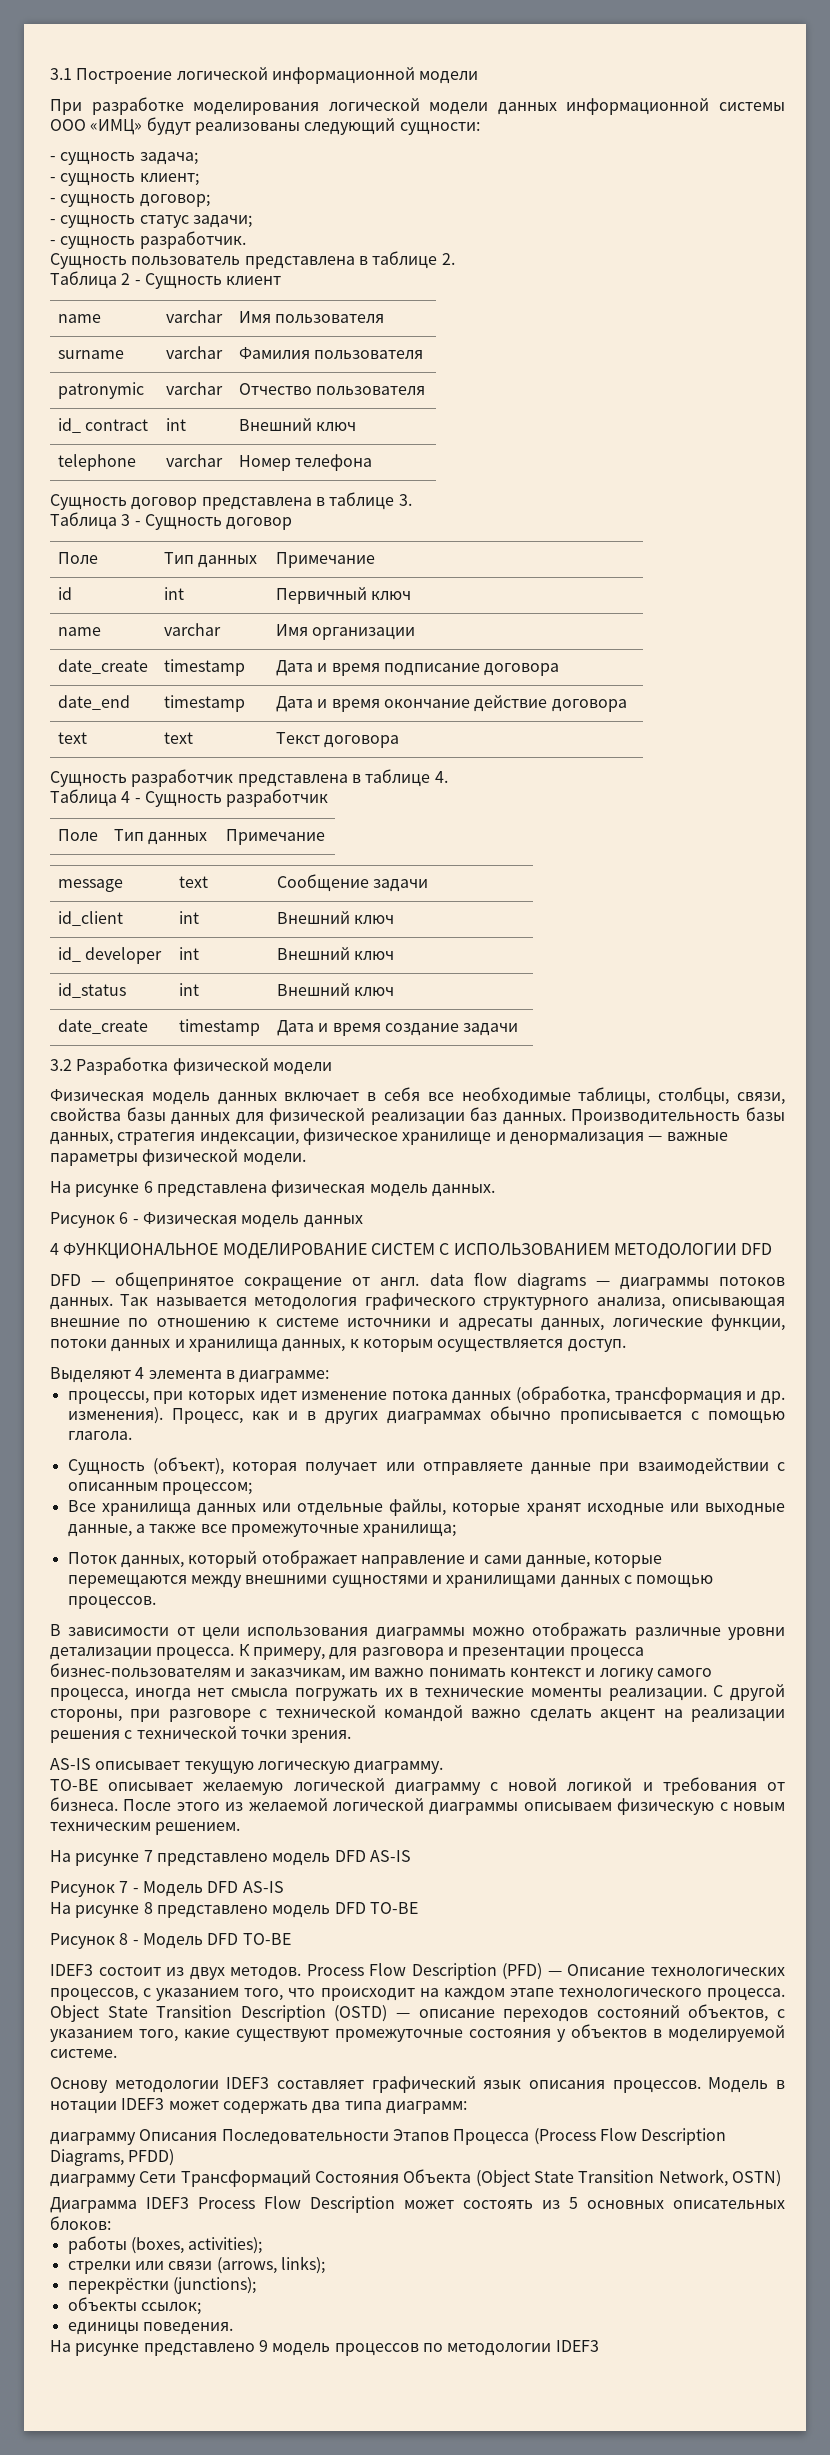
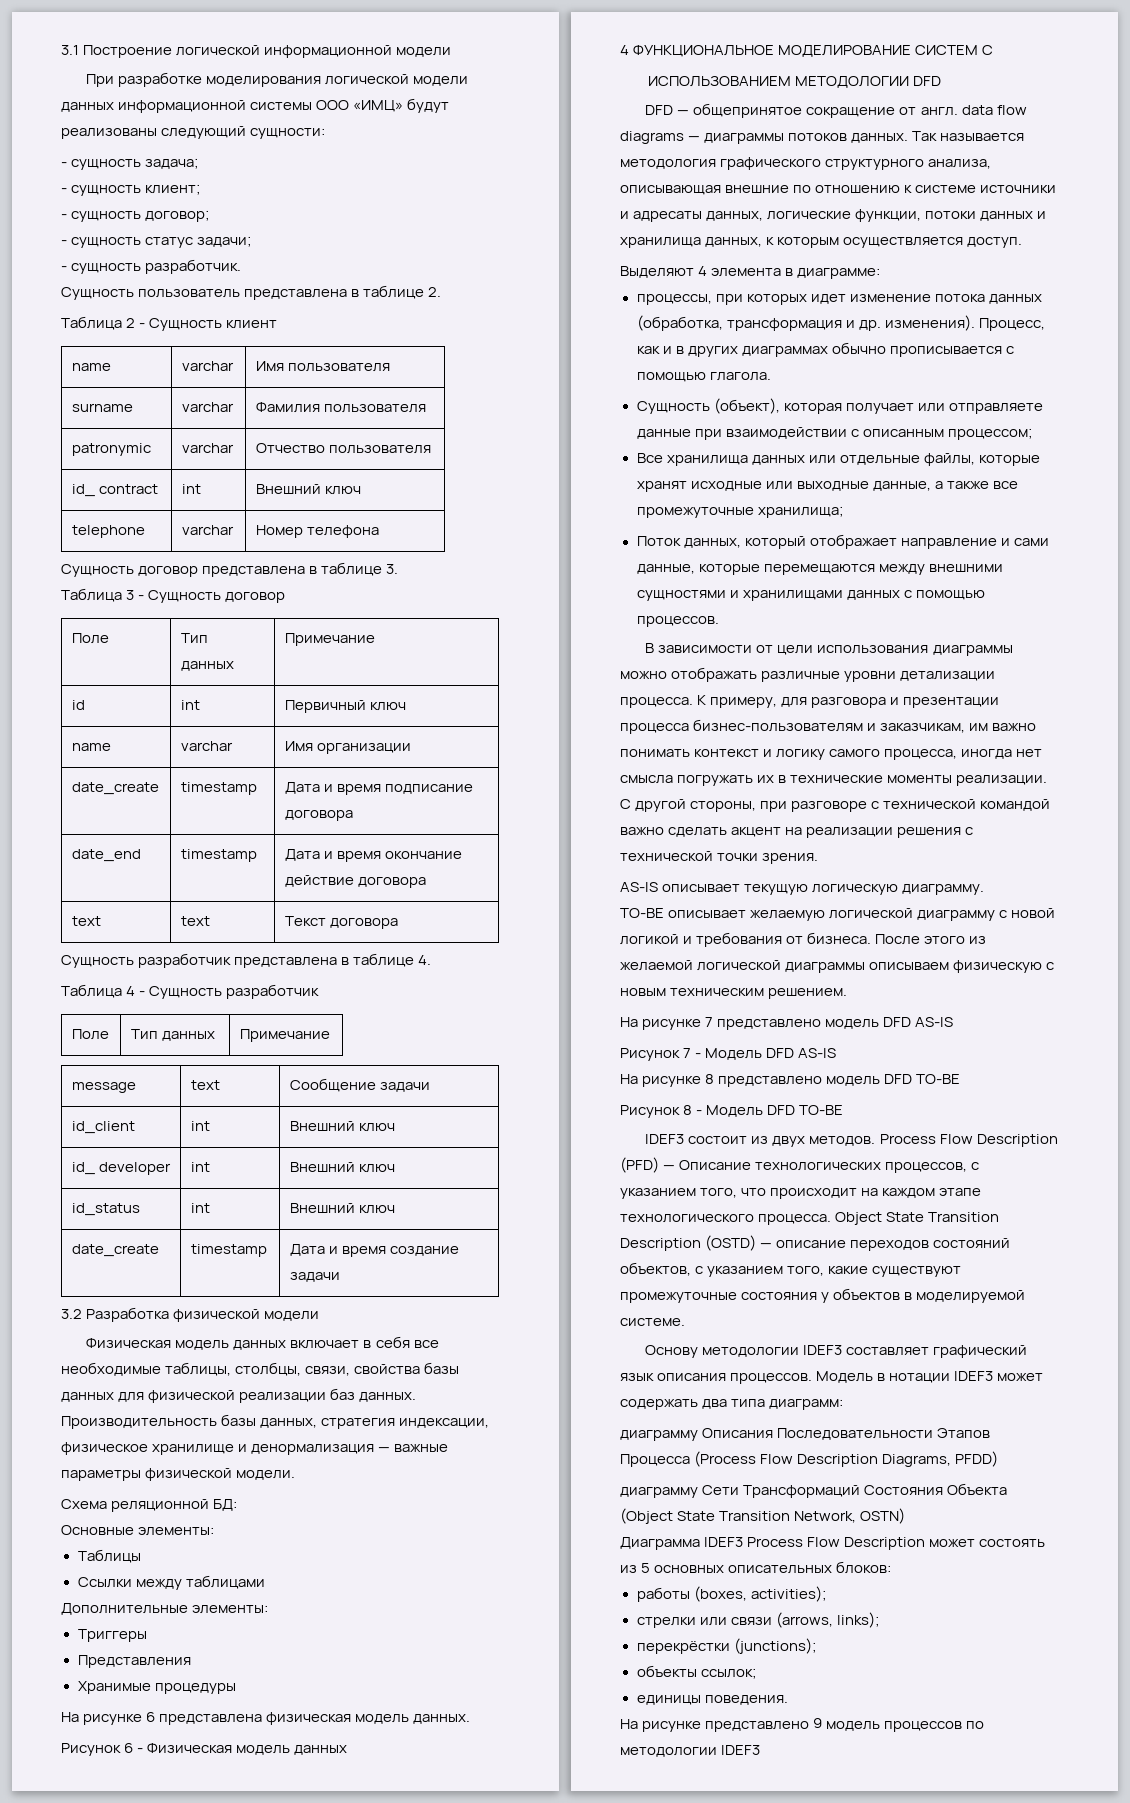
(306, 1159) none -> [61,1499,238,1512] [61,1525,215,1536] [77,1549,141,1563] [77,1575,265,1590] [61,1603,269,1615] [77,1629,147,1642] [77,1655,191,1668] [77,1681,236,1694] // Схема реляционной БД: // Основные элементы: // Таблицы // Ссылки между таблицами // Дополнительные элементы: // Триггеры // Представления // Хранимые процедуры
(450, 1249) none -> (994, 50) //

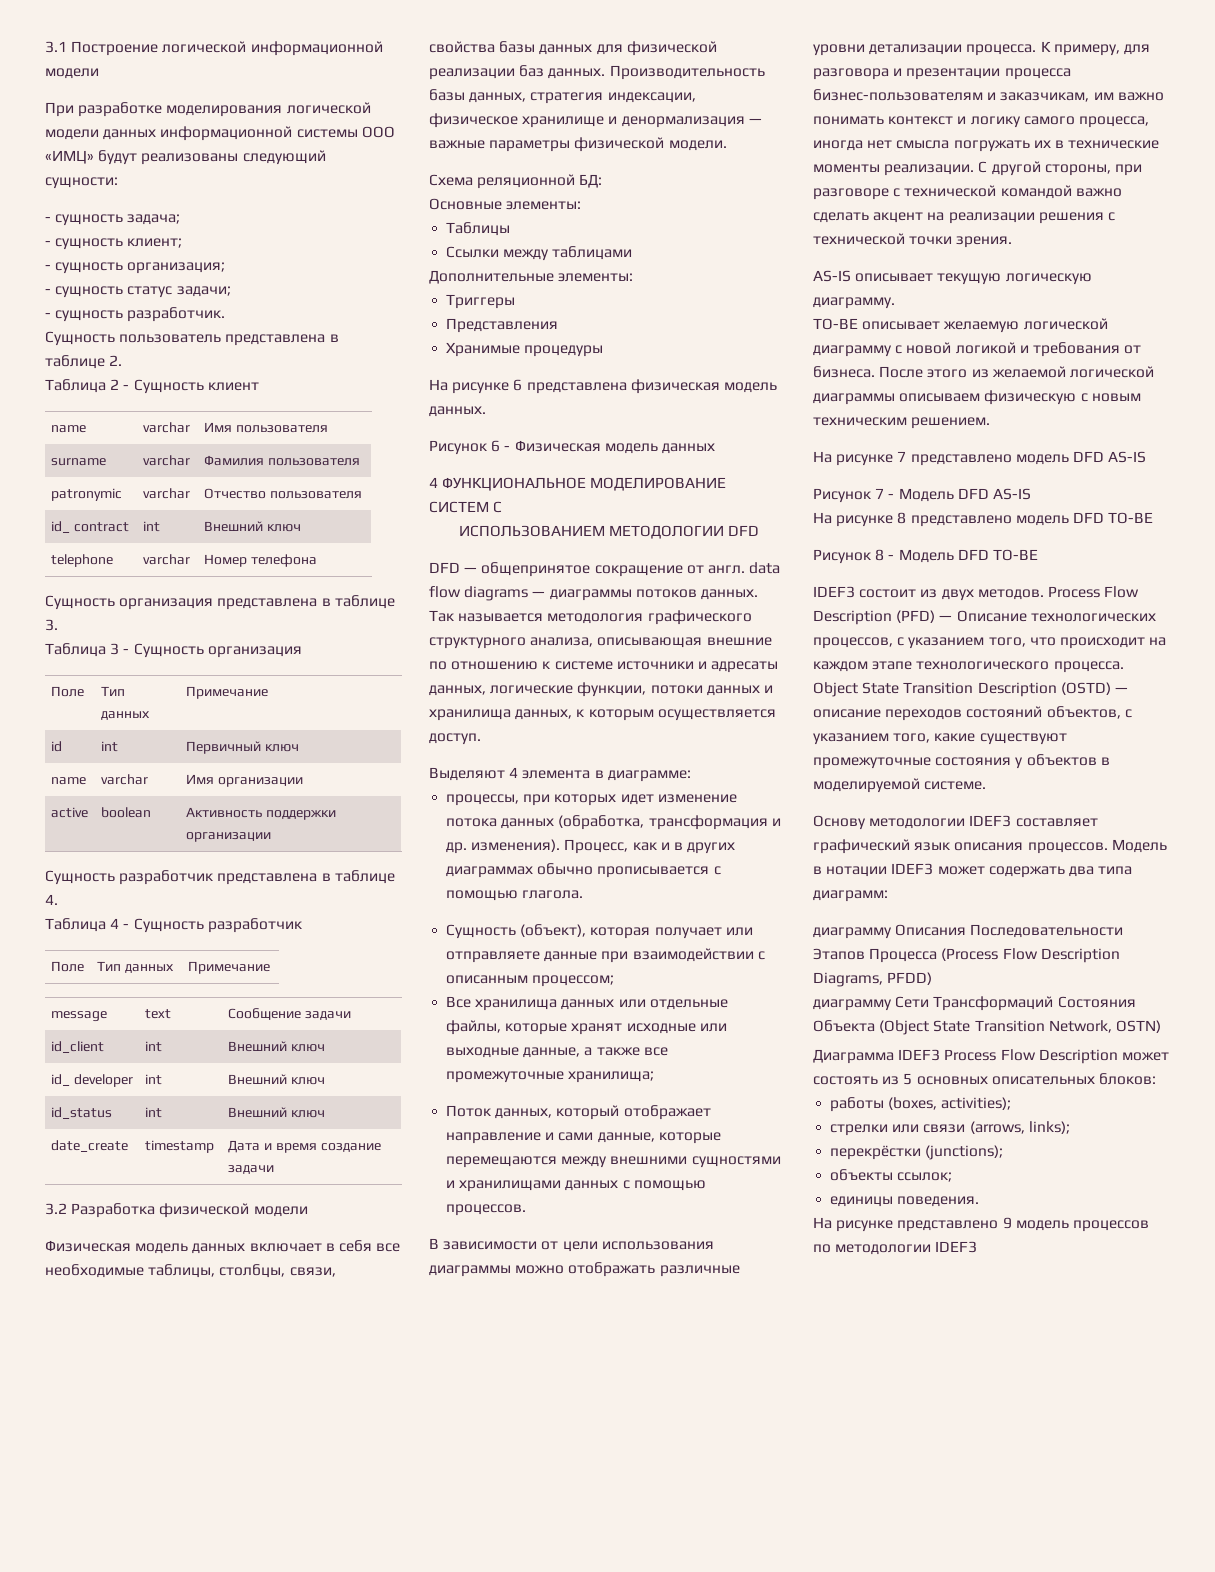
[145,210,211,222] договор; -> [127,262,226,274] организация;
[138,566,199,577] договор -> [119,598,214,610] организация
[225,592,286,603] договор -> [207,646,302,658] организация
[71,782,159,795] [180,782,257,795] [284,782,474,795] [284,810,353,821] [71,849,141,862] [180,849,257,862] [284,849,463,862] [284,875,427,888] [71,916,101,926] [180,916,210,926] [284,916,399,929] date_create | timestamp | Дата и время подписание договора // date_end | timestamp | Дата и время окончание действие договора // text | text | Текст договора -> [51,807,89,818] [101,807,152,818] [186,807,337,820] [186,832,272,842] active | boolean | Активность поддержки организации

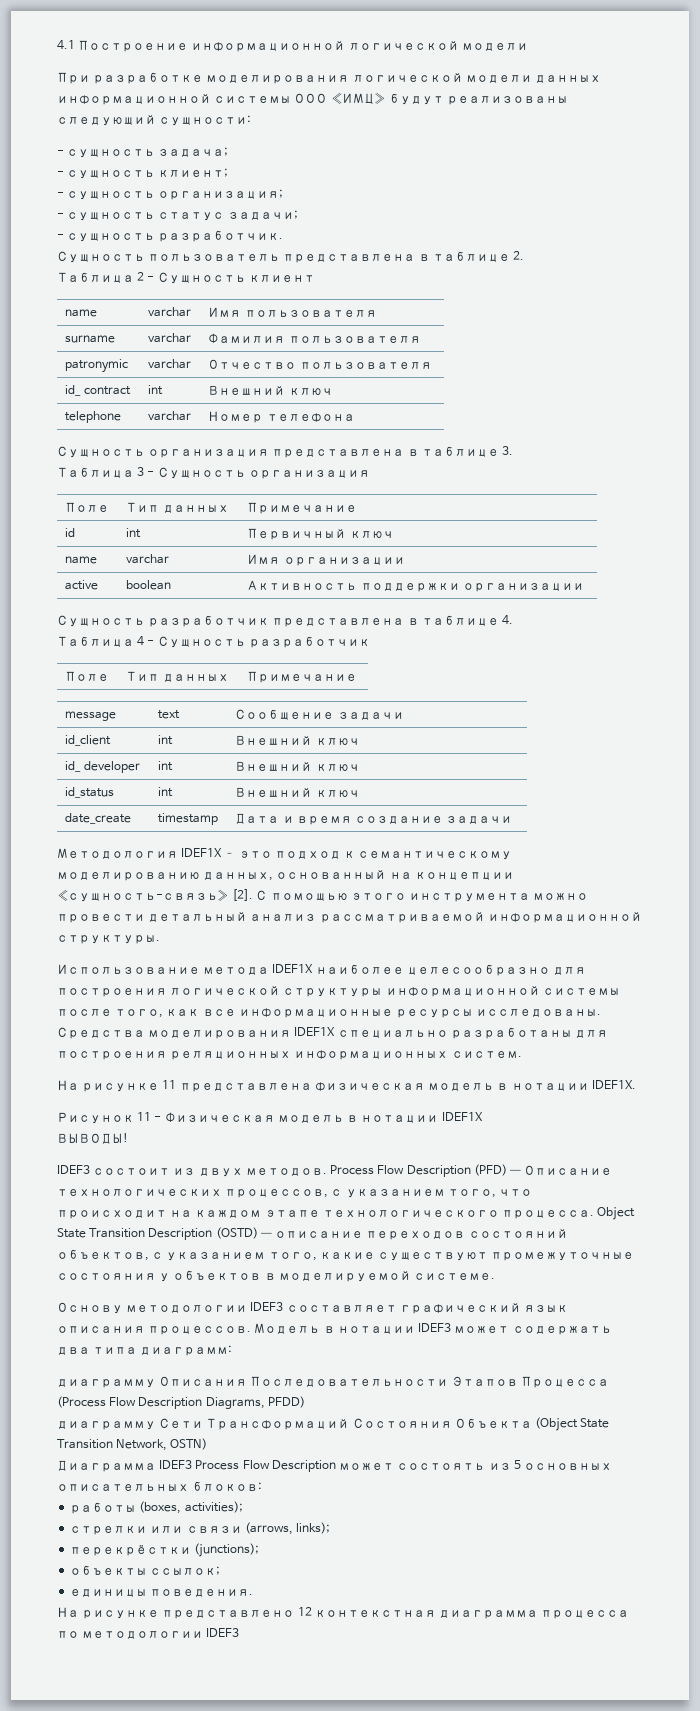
[45,41,383,56] 3.1 Построение логической информационной -> [57,40,459,52] 4.1 Построение информационной логической
[45,1203,308,1218] [45,1240,401,1254] [45,1264,336,1278] [429,41,717,56] [429,65,765,80] [429,89,696,104] [429,113,762,128] [429,137,727,152] [429,174,603,189] [429,198,582,210] [446,222,511,236] [446,246,633,261] [429,270,634,284] [446,294,516,309] [446,318,559,333] [446,342,604,357] [429,379,523,394] 3.2 Разработка физической модели // Физическая модель данных включает в себя все необходимые таблицы, столбцы, связи, свойства базы данных для физической реализации баз данных. Производительность базы данных, стратегия индексации, физическое хранилище и денормализация — важные параметры физической модели. // Схема реляционной БД: // Основные элементы: // Таблицы // Ссылки между таблицами // Дополнительные элементы: // Триггеры // Представления // Хранимые процедуры // На рисунке 6 -> [57,848,513,860] [57,870,514,881] [57,889,589,902] [57,912,642,923] [57,935,160,944] [57,964,587,976] [57,986,620,997] [57,1008,602,1018] [57,1027,609,1039] [57,1050,522,1060] [57,1080,177,1092] Методология IDEF1X – это подход к семантическому моделированию данных, основанный на концепции «сущность-связь» [2]. С помощью этого инструмента можно провести детальный анализ рассматриваемой информационной структуры. // Использование метода IDEF1X наиболее целесообразно для построения логической структуры информационной системы после того, как все информационные ресурсы исследованы. Средства моделирования IDEF1X специально разработаны для построения реляционных информационных систем. // На рисунке 11
[429,406,486,417] [429,440,501,455] данных. // Рисунок 6 -> [497,1080,636,1091] [57,1112,152,1124] в нотации IDEF1X. // Рисунок 11
[661,443,715,454] [429,477,727,491] [429,501,503,513] [458,525,760,539] [429,562,781,577] [429,586,758,601] [429,610,752,625] [429,637,772,649] [429,661,779,673] [429,682,773,697] [429,709,776,721] [429,733,481,745] [429,767,691,782] [446,794,737,806] [446,815,781,830] [446,839,736,854] [446,863,721,878] [446,890,584,901] [446,924,753,939] [446,948,765,963] [446,975,615,987] [446,996,728,1011] [446,1020,727,1035] [446,1047,668,1058] [446,1071,655,1083] [446,1105,711,1120] [446,1132,721,1144] [446,1156,781,1168] [446,1180,706,1192] [446,1204,527,1216] [429,1238,714,1252] [429,1262,740,1277] [813,41,1150,56] [813,68,1071,80] [813,89,1164,102] [813,116,1149,128] [813,140,1160,152] [813,161,1142,176] [813,185,1122,200] [813,212,1115,224] [813,233,1013,248] [813,270,1092,285] [813,297,895,309] [813,318,1108,333] [813,342,1142,357] [813,366,1154,378] [813,390,1141,405] [813,417,991,429] [813,451,1147,466] [813,488,1031,503] [813,512,1154,527] [813,549,1038,564] данных // 4 ФУНКЦИОНАЛЬНОЕ МОДЕЛИРОВАНИЕ СИСТЕМ С // ИСПОЛЬЗОВАНИЕМ МЕТОДОЛОГИИ DFD // DFD — общепринятое сокращение от англ. data flow diagrams — диаграммы потоков данных. Так называется методология графического структурного анализа, описывающая внешние по отношению к системе источники и адресаты данных, логические функции, потоки данных и хранилища данных, к которым осуществляется доступ. // Выделяют 4 элемента в диаграмме: // процессы, при которых идет изменение потока данных (обработка, трансформация и др. изменения). Процесс, как и в других диаграммах обычно прописывается с помощью глагола. // Сущность (объект), которая получает или отправляете данные при взаимодействии с описанным процессом; // Все хранилища данных или отдельные файлы, которые хранят исходные или выходные данные, а также все промежуточные хранилища; // Поток данных, который отображает направление и сами данные, которые перемещаются между внешними сущностями и хранилищами данных с помощью процессов. // В зависимости от цели использования диаграммы можно отображать различные уровни детализации процесса. К примеру, для разговора и презентации процесса бизнес-пользователям и заказчикам, им важно понимать контекст и логику самого процесса, иногда нет смысла погружать их в технические моменты реализации. С другой стороны, при разговоре с технической командой важно сделать акцент на реализации решения с технической точки зрения. // AS-IS описывает текущую логическую диаграмму. // TO-BE описывает желаемую логической диаграмму с новой логикой и требования от бизнеса. После этого из желаемой логической диаграммы описываем физическую с новым техническим решением. // На рисунке 7 представлено модель DFD AS-IS // Рисунок 7 - Модель DFD AS-IS // На рисунке 8 представлено модель DFD TO-BE // Рисунок 8 - Модель DFD TO-BE -> [347,1112,483,1123] [57,1133,128,1144] в нотации IDEF1X // ВЫВОДЫ!
[1002,1217,1149,1232] 9 модель процессов -> [297,1607,630,1619] 12 контекстная диаграмма процесса

